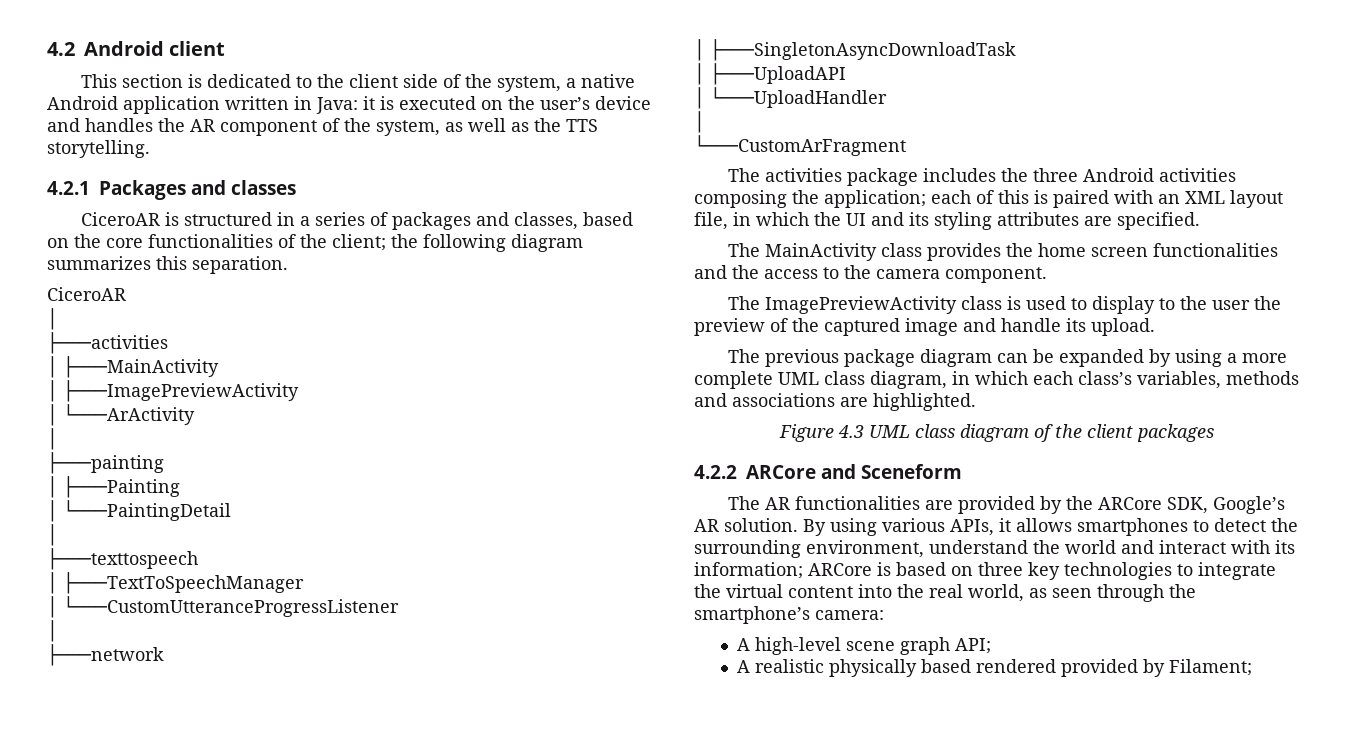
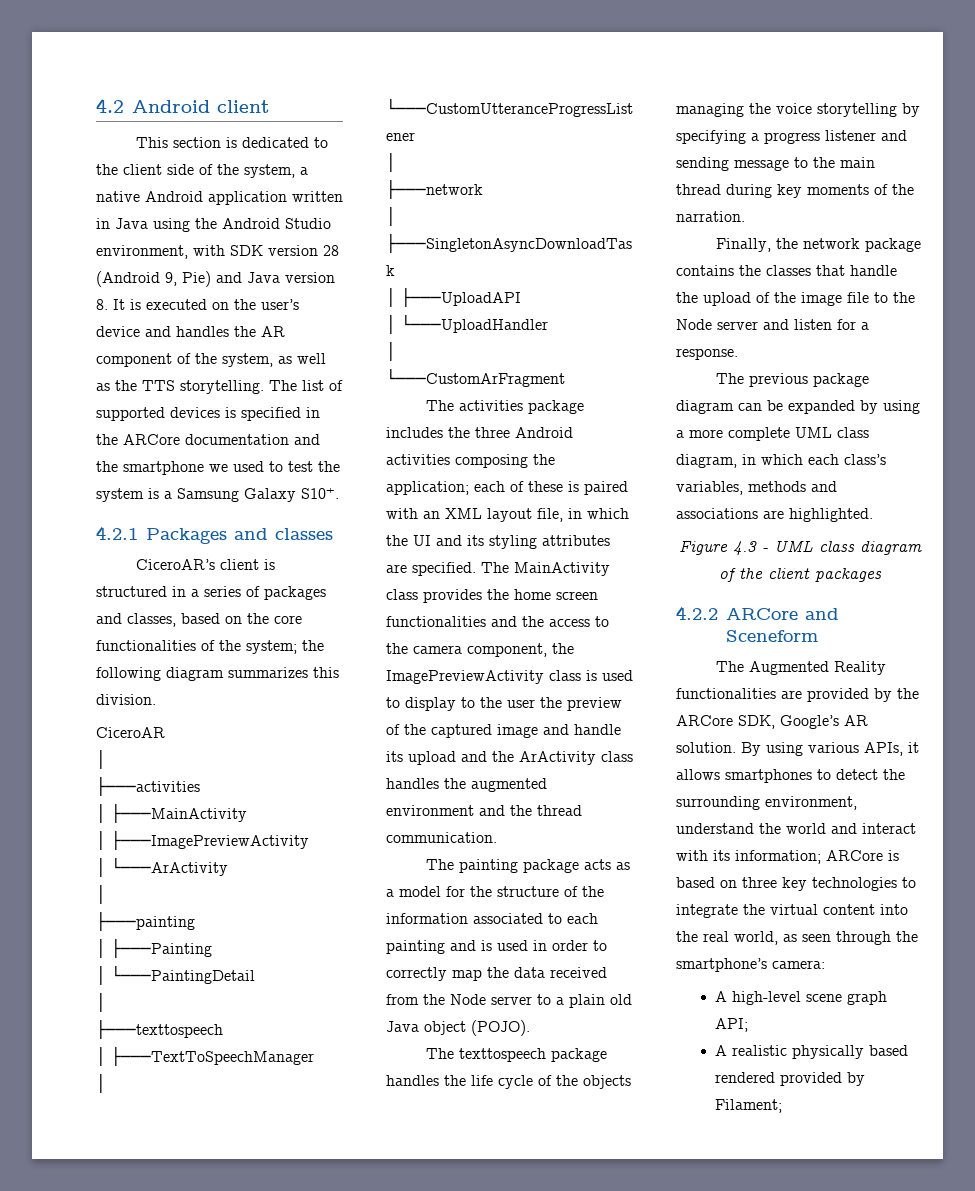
[316,96,375,114] Java: it -> [115,218,331,232] [96,245,339,259] [96,271,335,287] [96,299,125,310] Java using the Android Studio environment, with SDK version 28 (Android 9, Pie) and Java version 8. It
(150, 149) none -> [269,380,343,391] [96,407,320,421] [96,434,320,445] [96,461,340,475] [96,488,339,502] The list of supported devices is specified in the ARCore documentation and the smartphone we used to test the system is a Samsung Galaxy S10+.
[80,212,160,226] CiceroAR -> [135,559,259,570] CiceroAR’s client
[332,234,386,251] client; -> [246,640,297,654] system;
[192,256,288,274] separation. -> [96,694,156,705] division.
[998,190,1029,204] this -> [528,481,563,492] these
(1200, 221) // -> (476, 569) none
[945,267,1047,283] [727,296,760,310] component. // The -> [467,643,574,657] component, the
[1091,318,1155,336] upload. -> [408,751,633,765] [386,778,547,792] [386,805,582,816] [386,832,497,843] [425,859,630,873] [386,886,604,897] [386,913,598,924] [386,940,607,954] [386,967,607,981] [386,994,632,1008] [386,1020,530,1036] [425,1048,607,1062] [386,1075,631,1089] [676,103,920,117] [676,130,907,144] [676,157,875,171] [676,184,914,198] [676,211,745,222] [715,238,921,252] [676,265,897,276] [676,292,915,306] [676,319,869,330] [676,348,738,360] upload and the ArActivity class handles the augmented environment and the thread communication. // The painting package acts as a model for the structure of the information associated to each painting and is used in order to correctly map the data received from the Node server to a plain old Java object (POJO). // The texttospeech package handles the life cycle of the objects managing the voice storytelling by specifying a progress listener and sending message to the main thread during key moments of the narration. // Finally, the network package contains the classes that handle the upload of the image file to the Node server and listen for a response.
(864, 431) none -> [761,548,768,552] -
[764,497,790,510] AR -> [748,661,886,675] Augmented Reality

